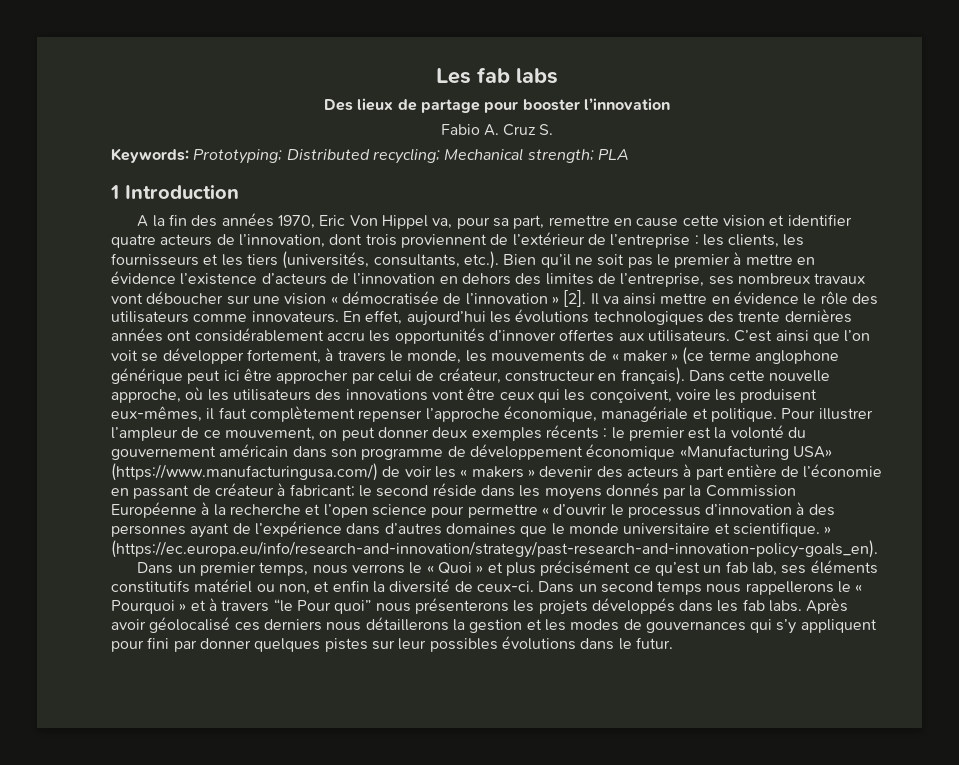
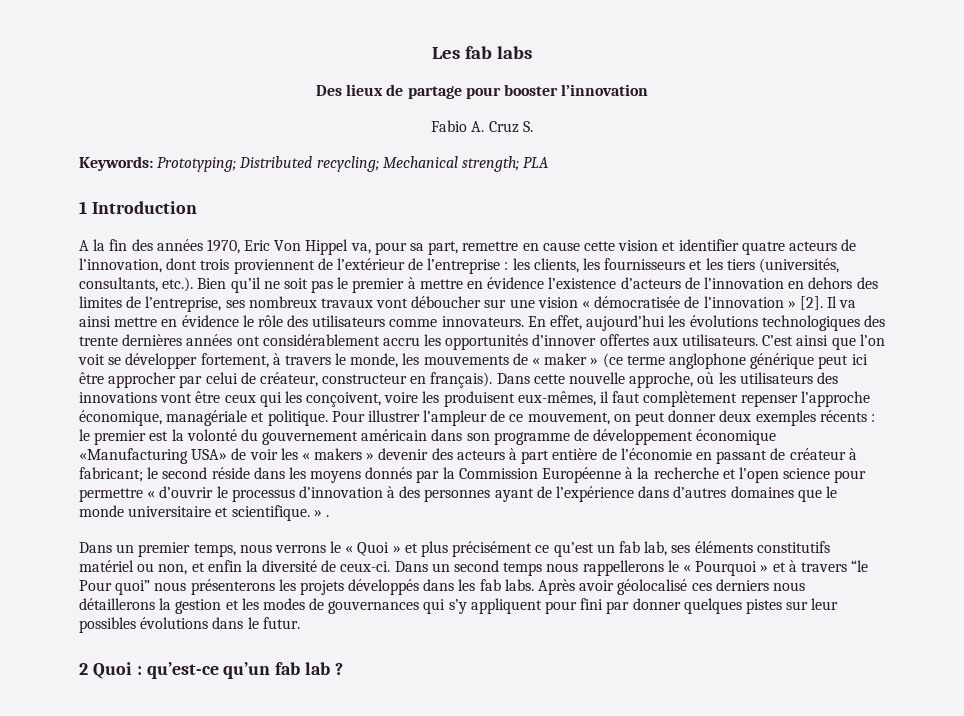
[111,463,378,481] (https://www.manufacturingusa.com/) -> (228, 454) none
[111,540,878,558] (https://ec.europa.eu/info/research-and-innovation/strategy/past-research-and-innovation-policy-goals_en). -> [325,515,329,517] .
(673, 643) none -> [79,662,344,679] // 2 Quoi : qu’est-ce qu’un fab lab ?

